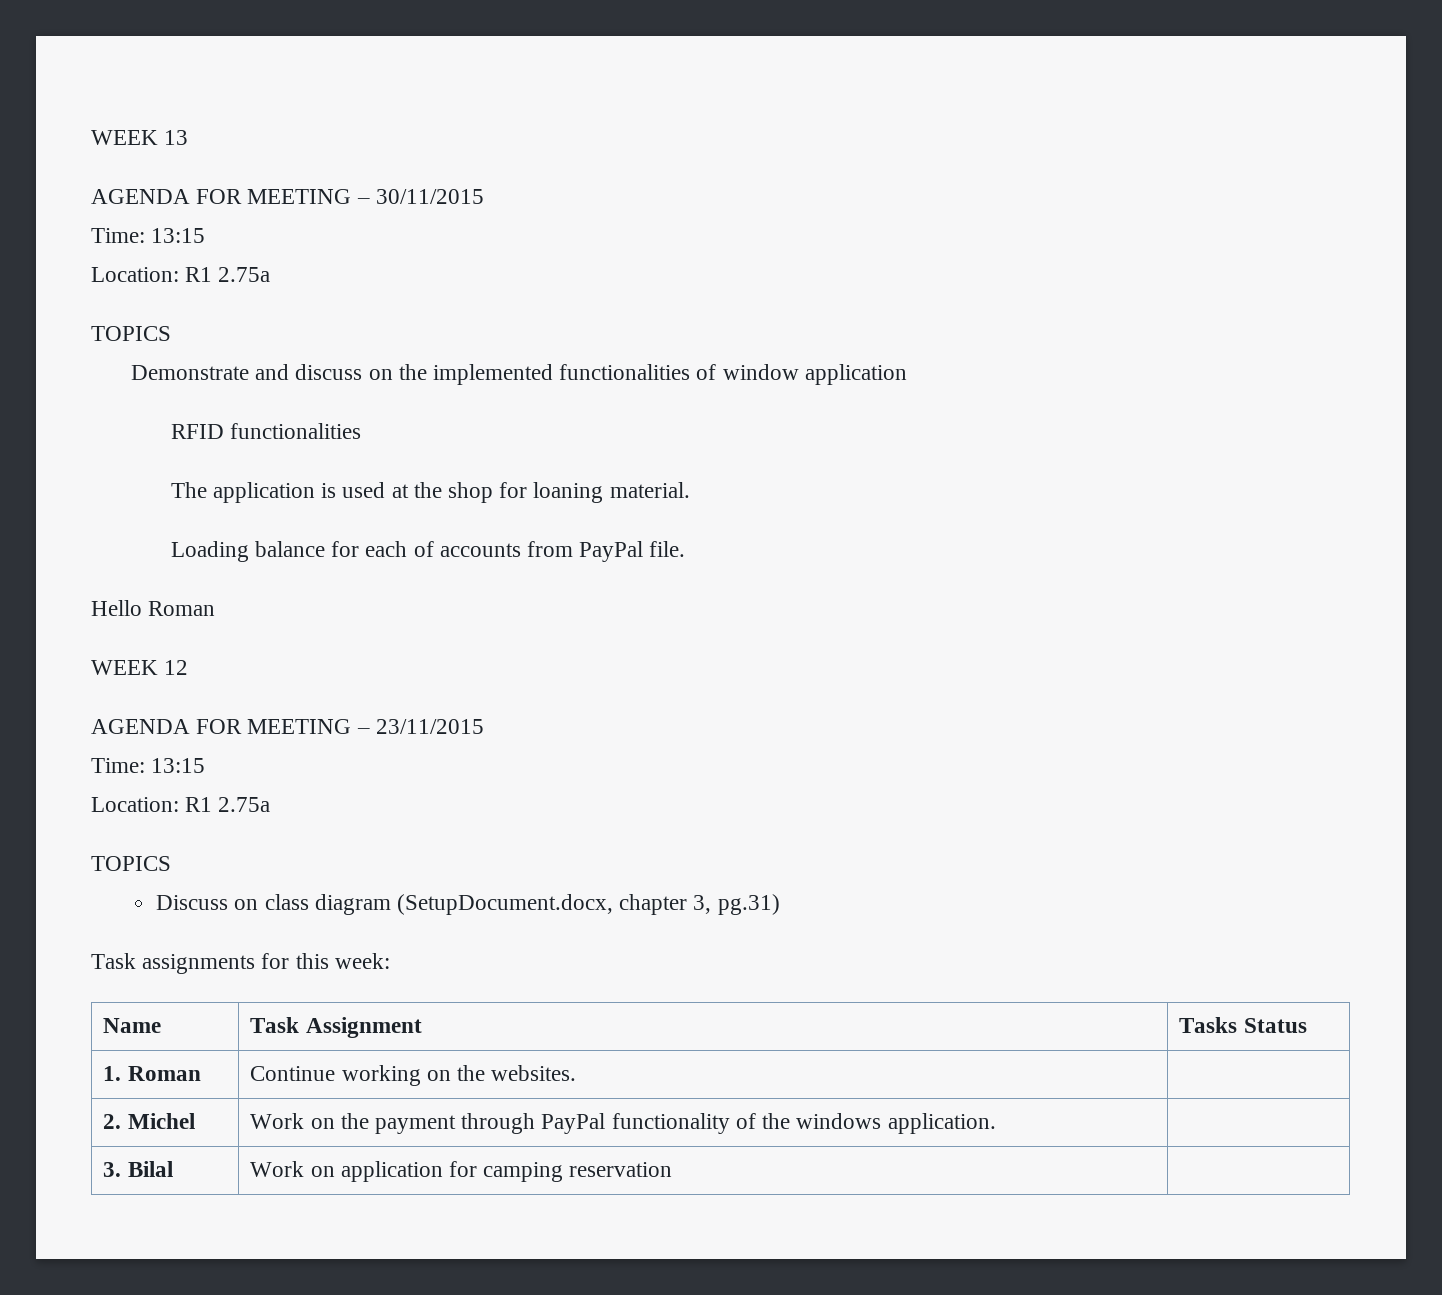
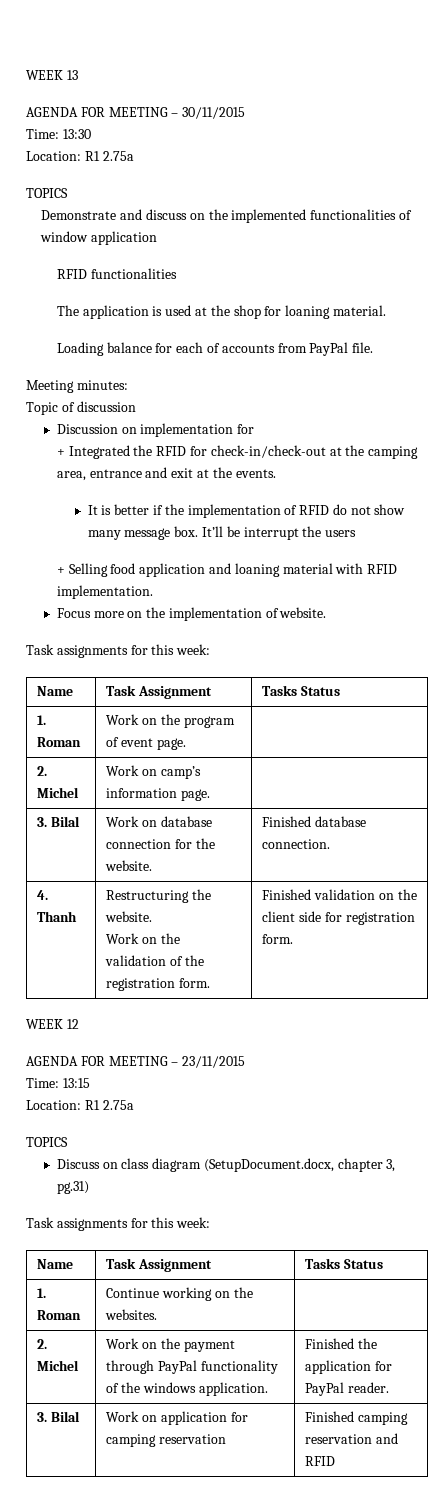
[151,228,206,243] 13:15 -> [62,129,91,139] 13:30
[91,600,216,616] Hello Roman -> [26,380,128,393] [26,401,136,415] [56,423,255,437] [56,445,419,459] [56,467,276,481] [87,504,406,518] [87,526,357,540] [56,563,398,577] [56,585,153,599] [56,607,327,621] [26,644,211,658] [37,686,74,696] [106,685,212,699] [262,685,340,696] [37,715,47,725] [37,737,82,747] [106,714,235,728] [106,737,186,750] [37,766,48,776] [37,787,80,798] [106,765,201,779] [106,788,210,801] [37,816,80,827] [106,816,212,827] [106,838,215,849] [105,860,153,871] [262,816,366,827] [262,839,331,849] [37,890,49,900] [37,911,78,922] [106,889,211,903] [105,911,153,922] [106,933,180,944] [105,955,204,966] [106,978,210,991] [262,889,417,900] [262,911,415,925] [262,934,294,944] Meeting minutes: // Topic of discussion // Discussion on implementation for // + Integrated the RFID for check-in/check-out at the camping area, entrance and exit at the events. // It is better if the implementation of RFID do not show many message box. It’ll be interrupt the users // + Selling food application and loaning material with RFID implementation. // Focus more on the implementation of website. // Task assignments for this week: // Name | Task Assignment | Tasks Status // 1. Roman | Work on the program of event page. | // 2. Michel | Work on camp’s information page. | // 3. Bilal | Work on database connection for the website. | Finished database connection. // 4. Thanh | Restructuring the website. // Work on the validation of the registration form. | Finished validation on the client side for registration form.
(996, 1123) none -> [305,1338,377,1349] [305,1360,392,1374] [305,1382,389,1396] Finished the application for PayPal reader.
(673, 1169) none -> [305,1411,408,1425] [305,1433,398,1444] [305,1456,336,1466] Finished camping reservation and RFID

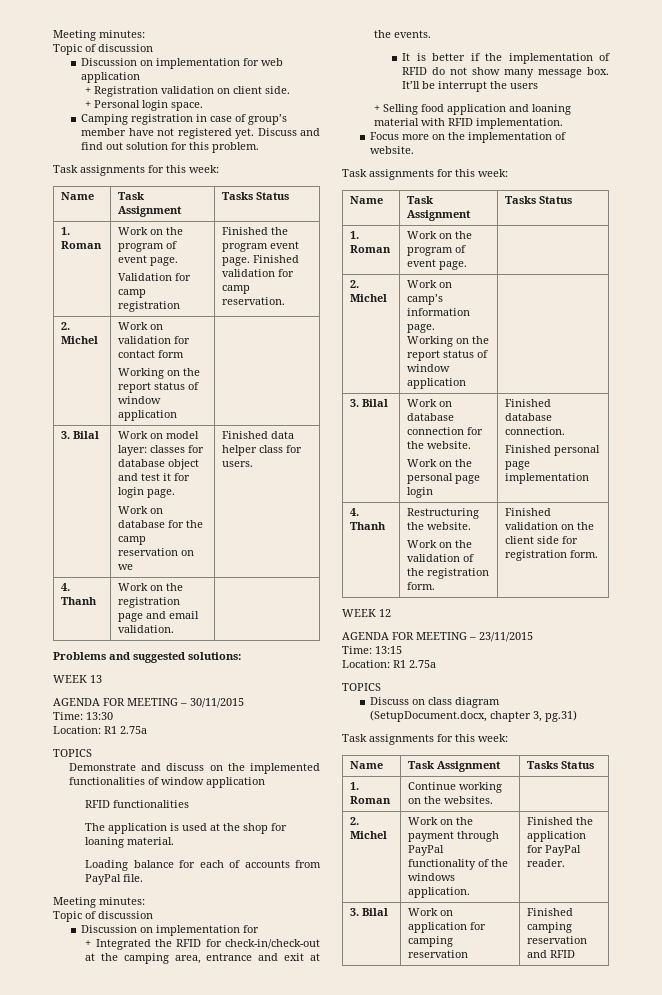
(26, 75) none -> [53,30,145,41] [53,44,153,55] [81,58,284,69] [81,72,141,83] [85,86,291,97] [85,100,204,111] [81,114,288,125] [81,128,320,139] [81,142,260,153] [53,165,219,176] [61,192,95,200] [118,192,145,200] [118,206,183,217] [222,192,290,200] [61,227,71,235] [61,241,103,249] [118,227,184,235] [118,241,178,252] [118,255,179,266] [118,273,192,281] [118,289,147,298] [118,301,181,312] [222,227,289,235] [222,241,300,252] [222,255,300,266] [222,269,295,277] [222,285,251,294] [222,297,286,305] [61,322,71,330] [61,336,99,344] [118,322,164,330] [118,336,191,344] [118,350,185,358] [118,368,201,379] [118,382,200,393] [118,396,162,404] [118,410,178,421] [61,431,100,439] [118,431,200,439] [118,445,205,456] [118,459,200,470] [118,473,191,481] [118,487,176,498] [118,506,164,514] [118,520,204,528] [118,536,147,545] [118,548,195,556] [118,564,134,570] [222,431,295,439] [222,445,303,456] [222,461,254,467] [61,583,71,591] [61,597,98,605] [118,583,184,591] [118,597,181,608] [118,611,200,622] [118,625,175,633] [53,652,241,663] Meeting minutes: // Topic of discussion // Discussion on implementation for web application // + Registration validation on client side. // + Personal login space. // Camping registration in case of group’s member have not registered yet. Discuss and find out solution for this problem. // Task assignments for this week: // Name | Task Assignment | Tasks Status // 1. Roman | Work on the program of event page. // Validation for camp registration | Finished the program event page. Finished validation for camp reservation. // 2. Michel | Work on validation for contact form // Working on the report status of window application | // 3. Bilal | Work on model layer: classes for database object and test it for login page. // Work on database for the camp reservation on we | Finished data helper class for users. // 4. Thanh | Work on the registration page and email validation. | // Problems and suggested solutions: //
(210, 795) none -> [407,336,490,347] [407,350,489,361] [407,364,451,372] [407,378,467,389] // Working on the report status of window application
(153, 865) none -> [407,459,473,467] [407,473,481,484] [407,487,434,498] // Work on the personal page login
(331, 844) none -> [505,445,601,456] [505,461,531,470] [505,473,590,484] // Finished personal page implementation

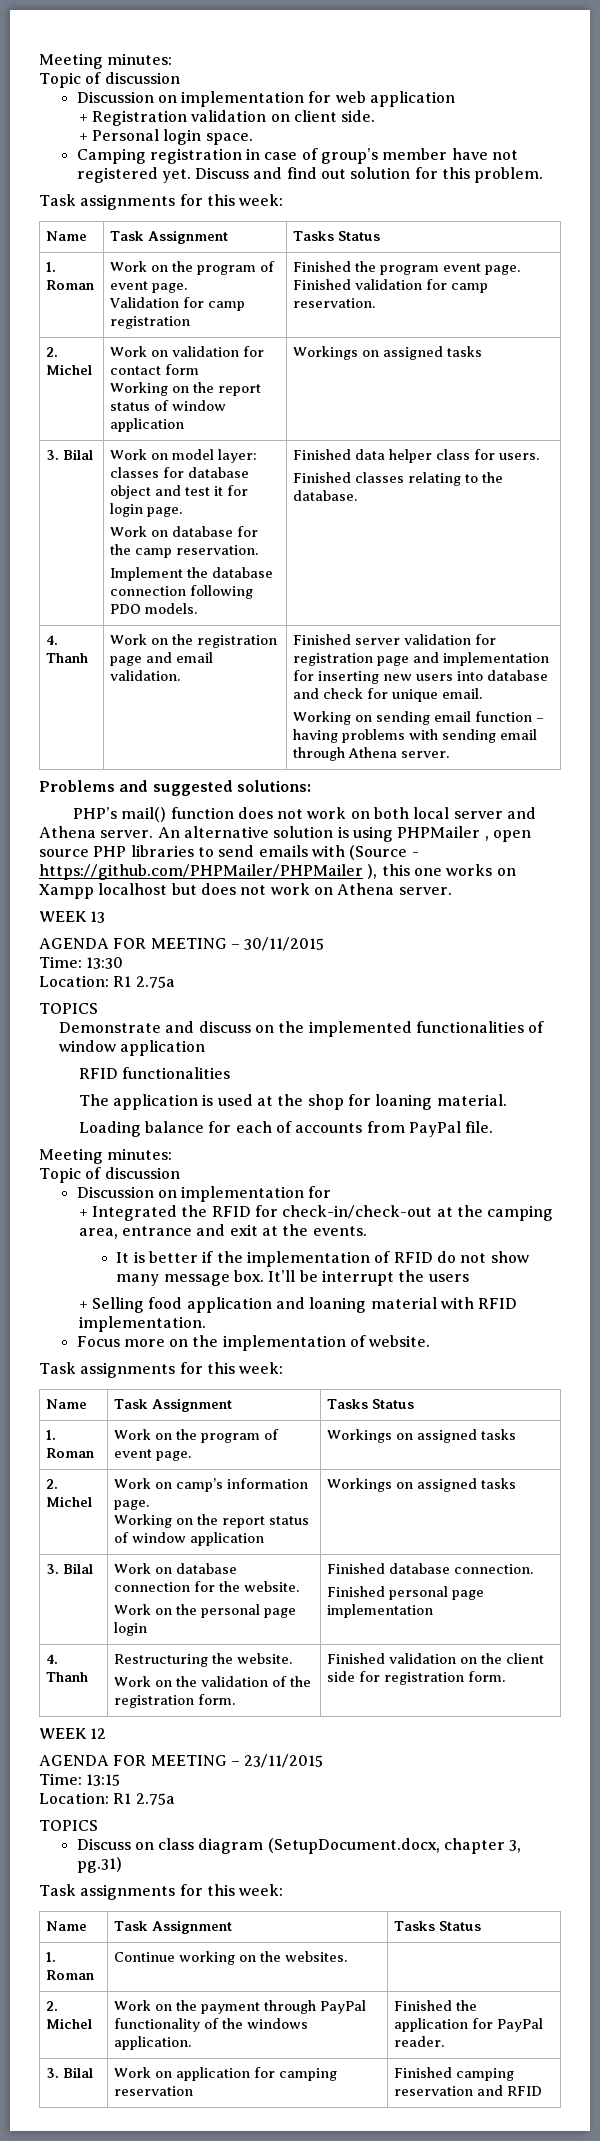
(178, 415) none -> [292,346,482,360] Workings on assigned tasks
[118,548,195,556] [118,564,134,570] reservation on we -> [175,545,258,555] [109,567,273,581] [109,585,253,599] [109,603,197,614] reservation. // Implement the database connection following PDO models.
(254, 464) none -> [292,472,503,486] [292,490,357,501] // Finished classes relating to the database.
[53,652,241,663] // Problems and suggested solutions: -> [292,634,496,645] [292,652,549,666] [292,670,548,684] [292,688,482,702] [292,711,544,725] [292,729,537,743] [292,747,449,761] [39,780,311,796] [72,807,537,822] [39,826,531,842] [39,845,419,860] [39,864,516,880] [39,883,452,899] Finished server validation for registration page and implementation for inserting new users into database and check for unique email. // Working on sending email function – having problems with sending email through Athena server. // Problems and suggested solutions: // PHP’s mail() function does not work on both local server and Athena server. An alternative solution is using PHPMailer , open source PHP libraries to send emails with (Source - https://github.com/PHPMailer/PHPMailer ), this one works on Xampp localhost but does not work on Athena server.
(468, 265) none -> [326,1429,516,1443] Workings on assigned tasks
(467, 383) none -> [326,1478,516,1492] Workings on assigned tasks

